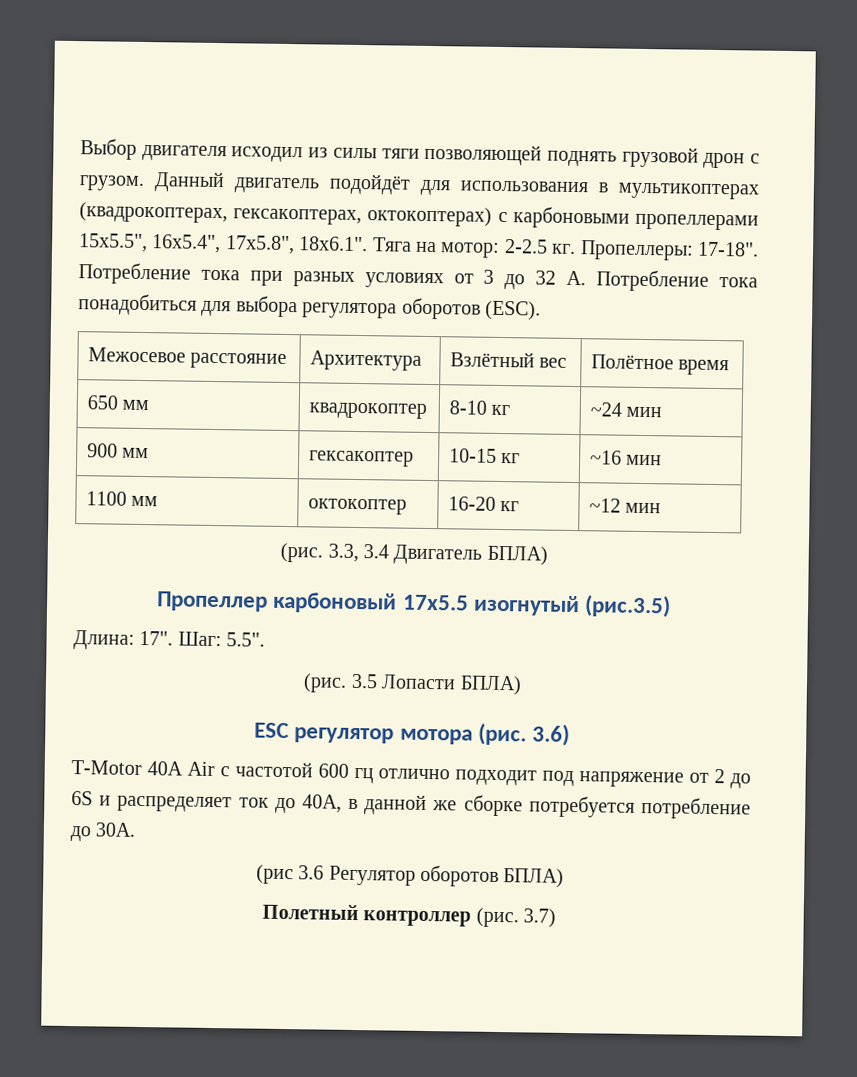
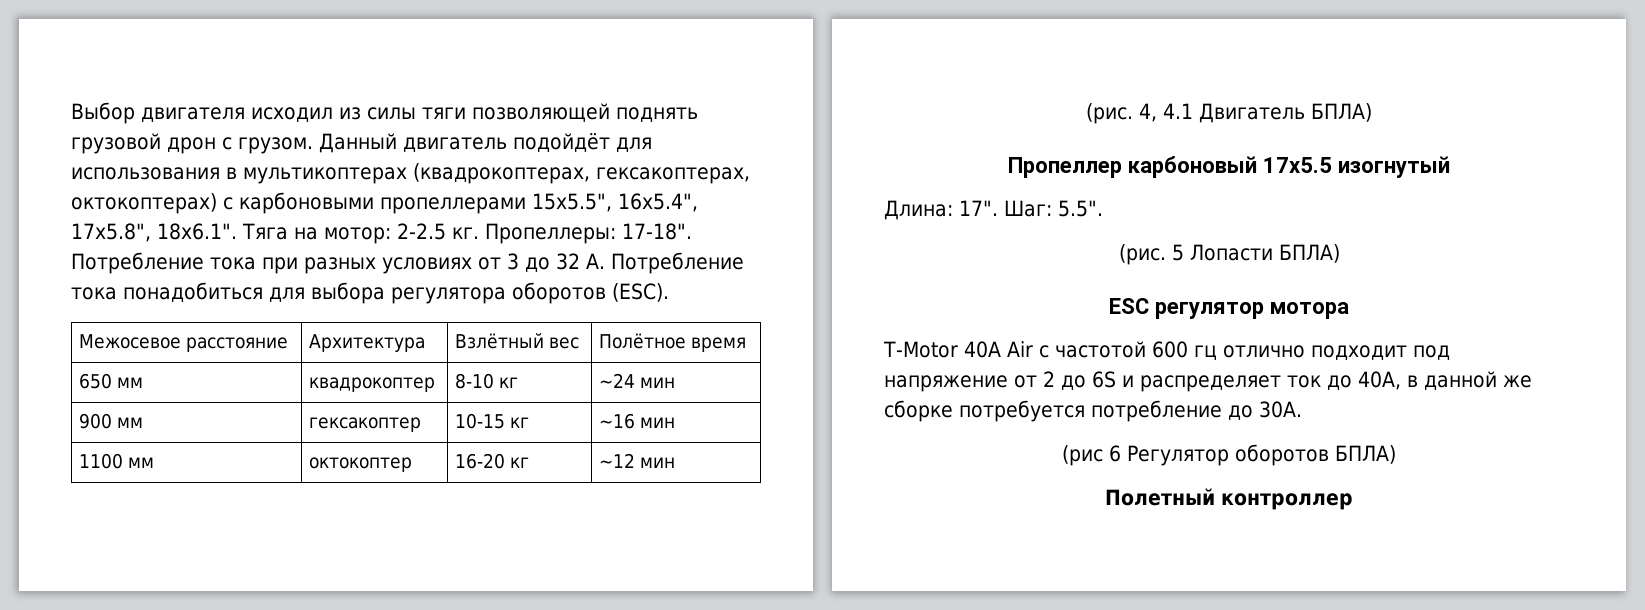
[327,543,389,563] 3.3, 3.4 -> [1139,103,1193,122] 4, 4.1
[583,594,671,618] (рис.3.5) -> (1450, 167) none
[350,673,378,689] 3.5 -> [1171,244,1184,261] 5
[477,722,570,746] (рис. 3.6) -> (1349, 310) none
[298,865,325,880] 3.6 -> [1109,445,1121,462] 6
[475,907,557,928] (рис. 3.7) -> (1353, 501) none

